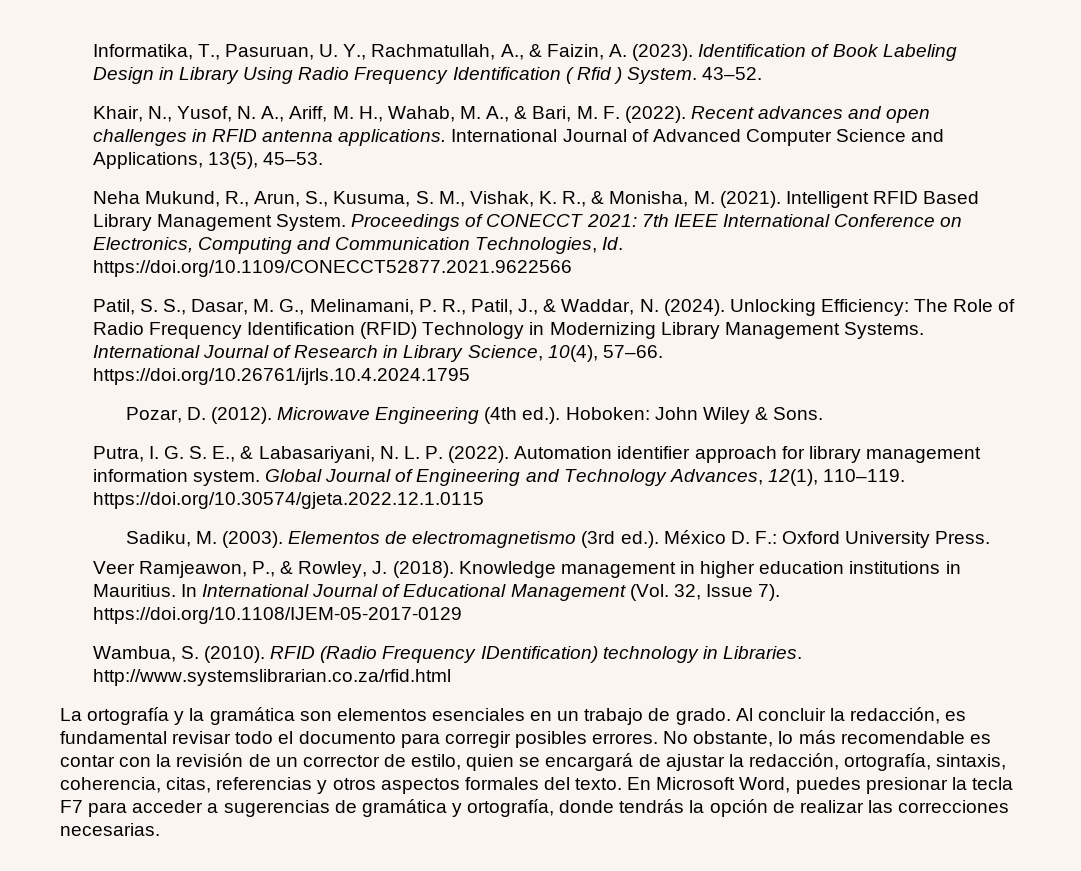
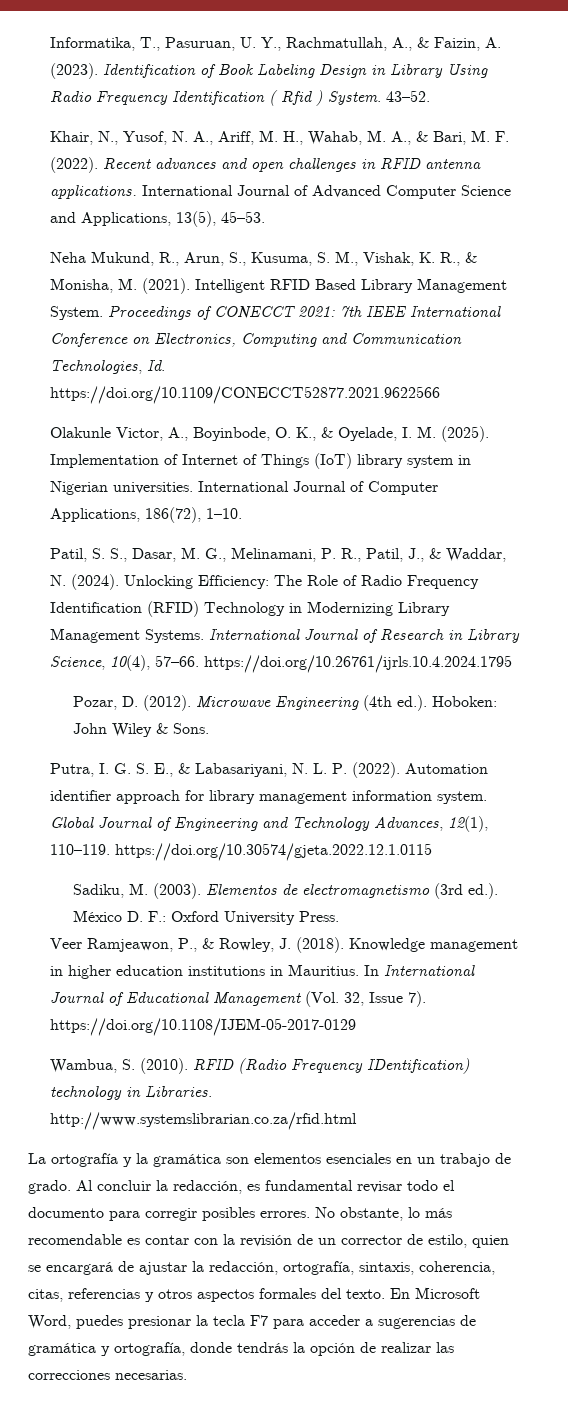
(572, 268) none -> [50,426,490,442] [50,453,472,469] [50,481,439,495] [50,507,243,523] // Olakunle Victor, A., Boyinbode, O. K., & Oyelade, I. M. (2025). Implementation of Internet of Things (IoT) library system in Nigerian universities. International Journal of Computer Applications, 186(72), 1–10.

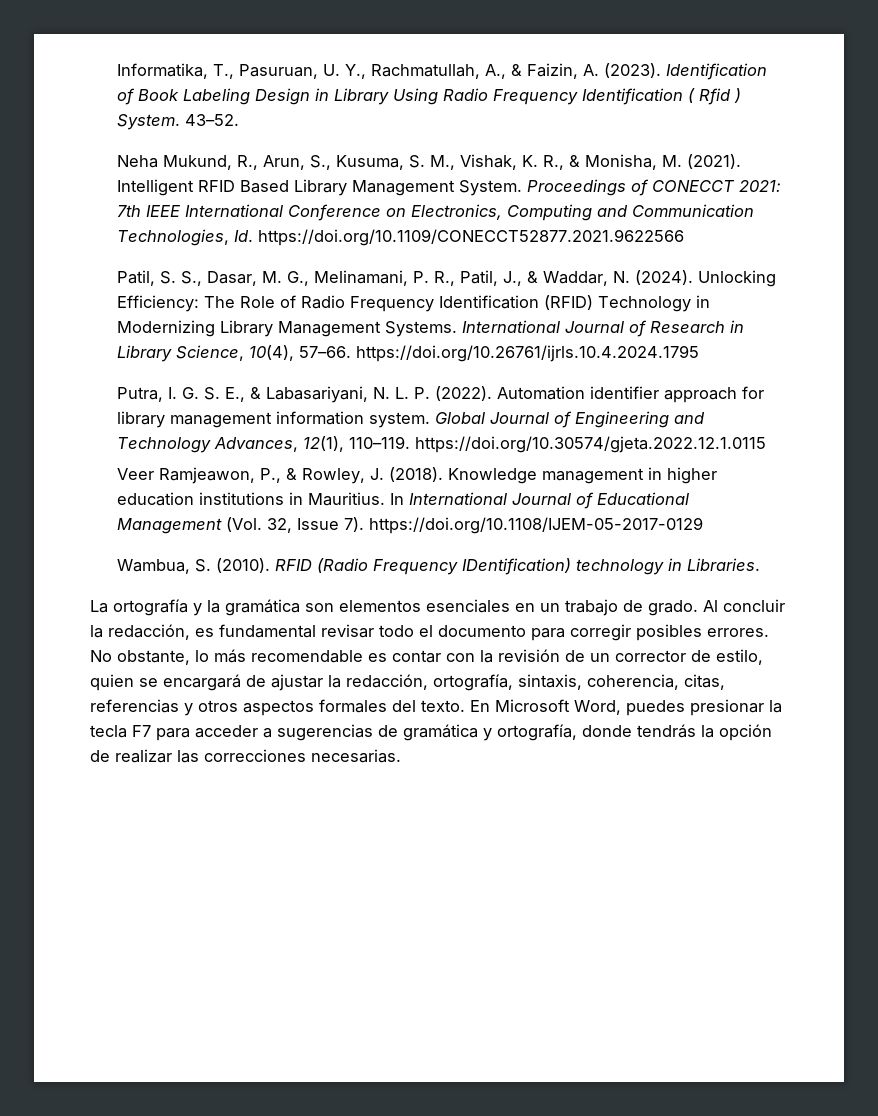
[50,130,510,145] [50,157,482,173] [50,185,512,199] [50,211,266,227] // Khair, N., Yusof, N. A., Ariff, M. H., Wahab, M. A., & Bari, M. F. (2022). Recent advances and open challenges in RFID antenna applications. International Journal of Advanced Computer Science and Applications, 13(5), 45–53. -> (240, 120) none
[50,426,490,442] [50,453,472,469] [50,481,439,495] [50,507,243,523] // Olakunle Victor, A., Boyinbode, O. K., & Oyelade, I. M. (2025). Implementation of Internet of Things (IoT) library system in Nigerian universities. International Journal of Computer Applications, 186(72), 1–10. -> (685, 237) none
[72,695,497,711] [72,723,209,737] // Pozar, D. (2012). Microwave Engineering (4th ed.). Hoboken: John Wiley & Sons. -> (700, 353) none
[72,883,498,899] [72,910,339,925] // Sadiku, M. (2003). Elementos de electromagnetismo (3rd ed.). México D. F.: Oxford University Press. -> (767, 444) none
[50,1112,358,1130] http://www.systemslibrarian.co.za/rfid.html -> (761, 564) none

